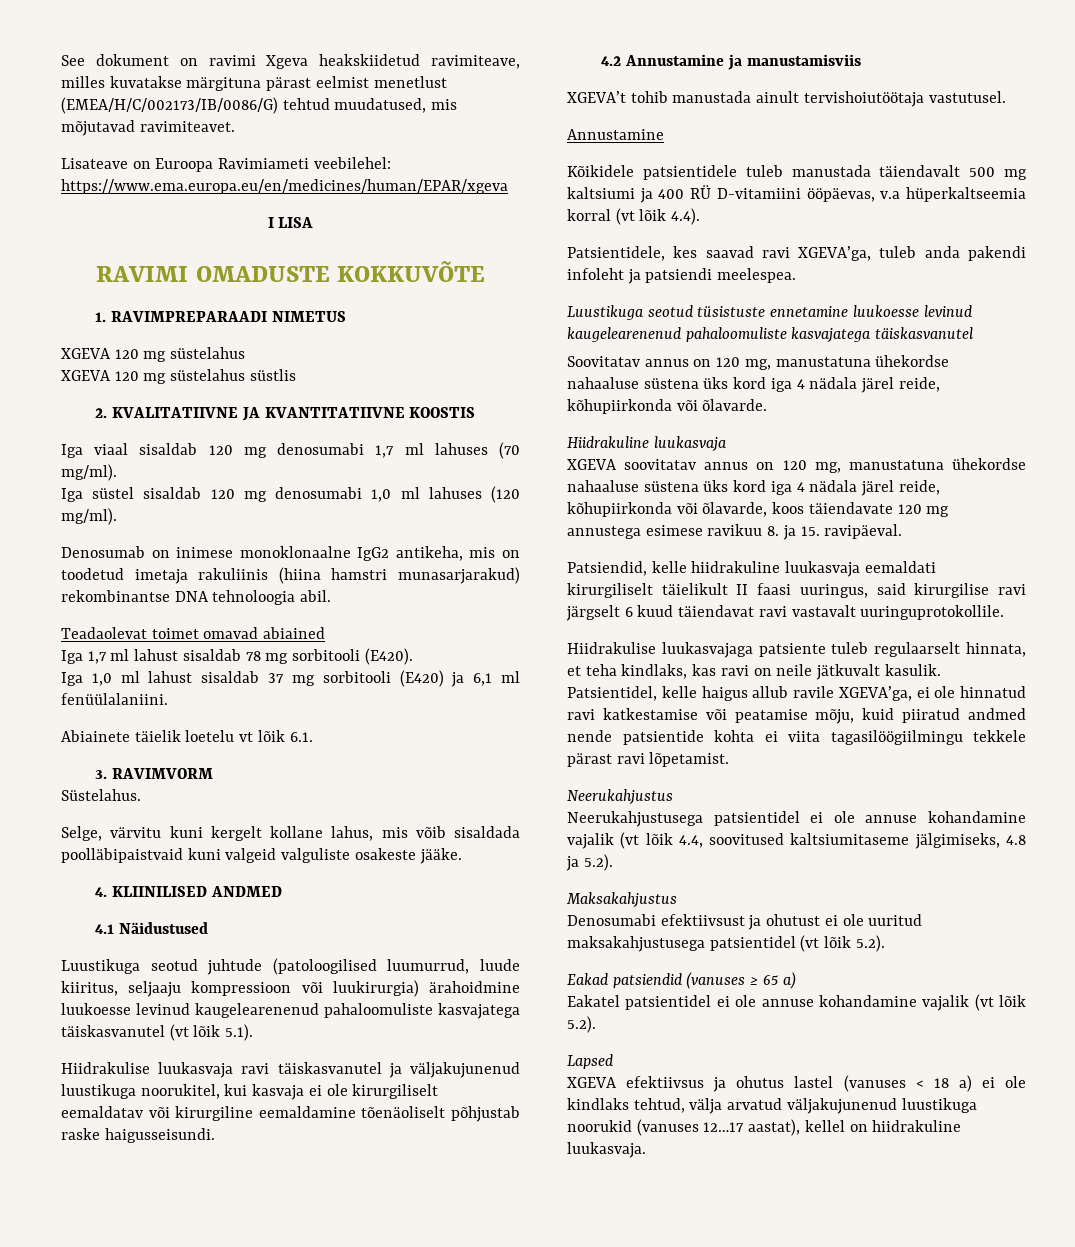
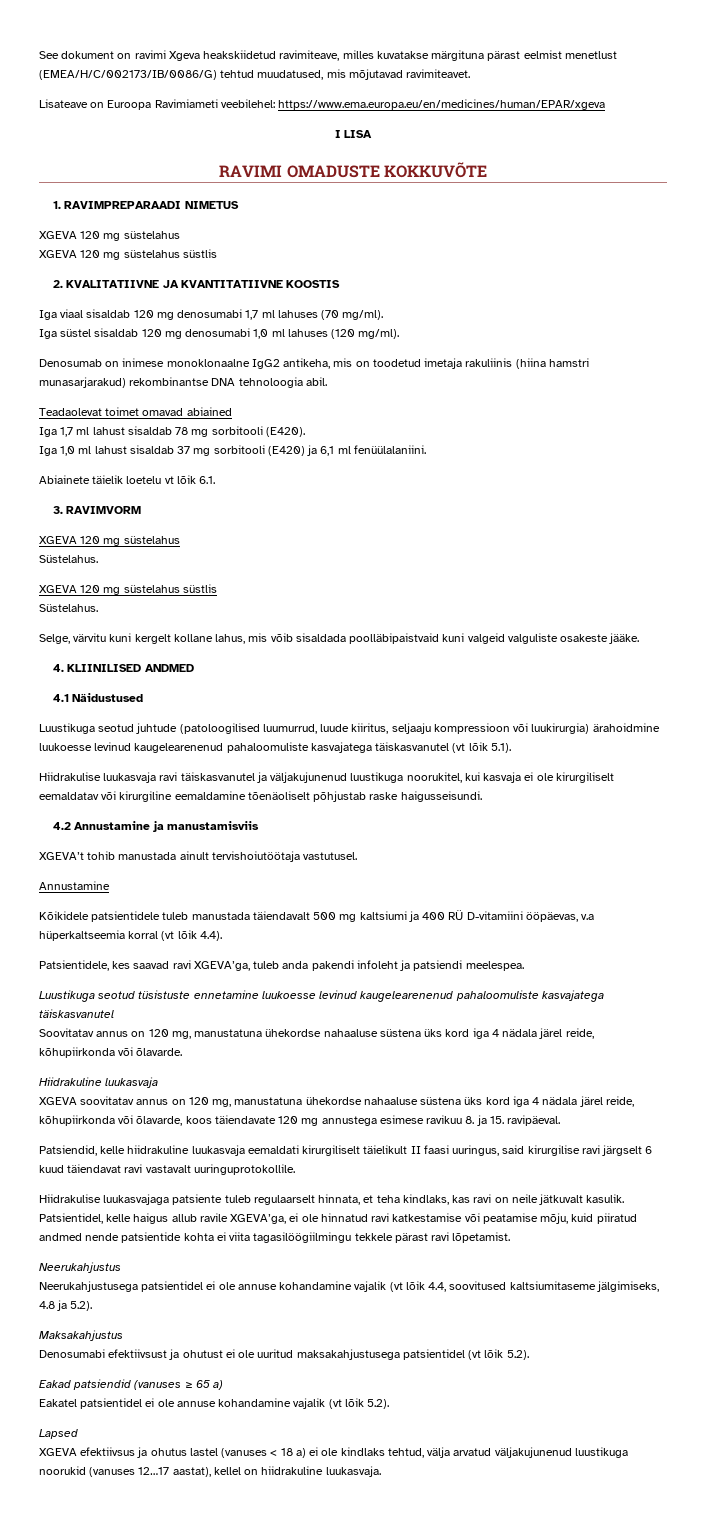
(214, 773) none -> [39,536,180,546] [39,555,98,563] [39,584,217,595] // XGEVA 120 mg süstelahus // Süstelahus. // XGEVA 120 mg süstelahus süstlis

